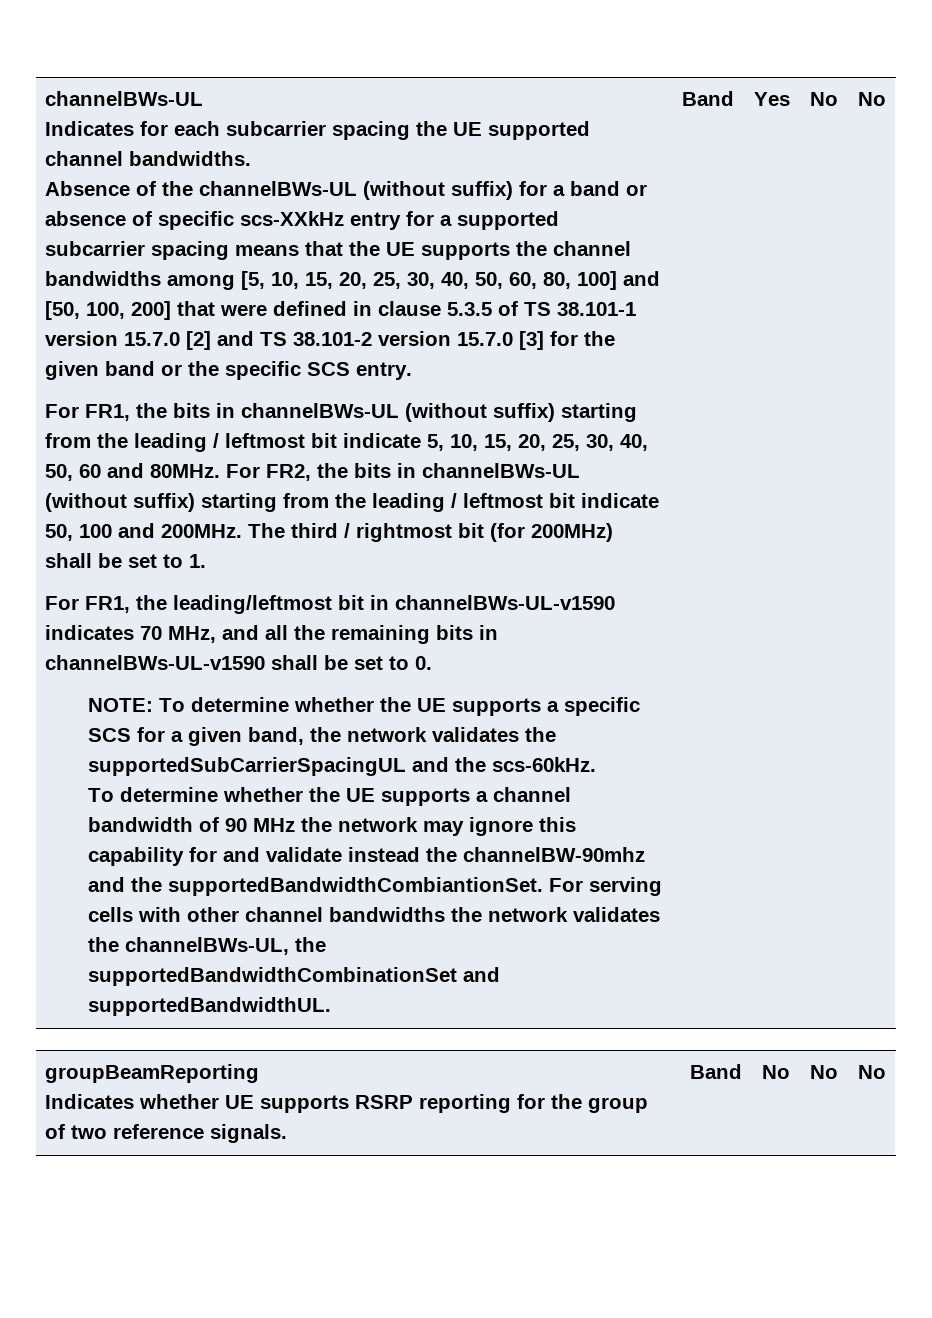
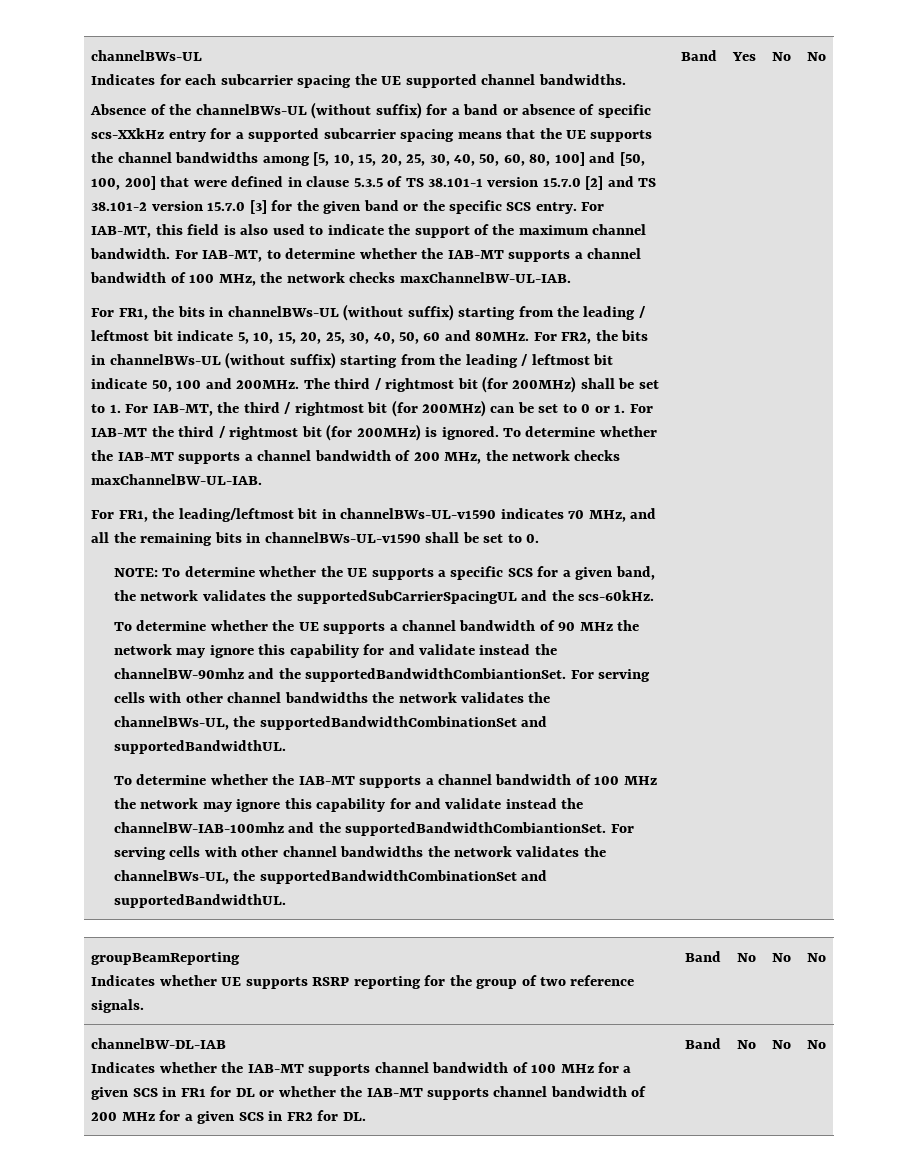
(413, 371) none -> [581,202,605,211] [91,224,647,238] [90,248,642,262] [90,272,571,286] For IAB-MT, this field is also used to indicate the support of the maximum channel bandwidth. For IAB-MT, to determine whether the IAB-MT supports a channel bandwidth of 100 MHz, the network checks maxChannelBW-UL-IAB.
(207, 561) none -> [125,400,653,417] [91,424,657,441] [91,450,621,464] [91,474,263,485] For IAB-MT, the third / rightmost bit (for 200MHz) can be set to 0 or 1. For IAB-MT the third / rightmost bit (for 200MHz) is ignored. To determine whether the IAB-MT supports a channel bandwidth of 200 MHz, the network checks maxChannelBW-UL-IAB.
(331, 1006) none -> [113,774,657,788] [113,798,584,812] [113,822,634,836] [113,846,606,860] [113,870,548,884] [113,894,286,908] // To determine whether the IAB-MT supports a channel bandwidth of 100 MHz the network may ignore this capability for and validate instead the channelBW-IAB-100mhz and the supportedBandwidthCombiantionSet. For serving cells with other channel bandwidths the network validates the channelBWs-UL, the supportedBandwidthCombinationSet and supportedBandwidthUL.
(886, 1072) none -> [91,1038,227,1049] [91,1062,632,1076] [91,1086,647,1100] [91,1110,366,1124] [684,1038,721,1049] [736,1040,756,1049] [771,1040,791,1049] [806,1040,826,1049] // channelBW-DL-IAB // Indicates whether the IAB-MT supports channel bandwidth of 100 MHz for a given SCS in FR1 for DL or whether the IAB-MT supports channel bandwidth of 200 MHz for a given SCS in FR2 for DL. | Band | No | No | No

